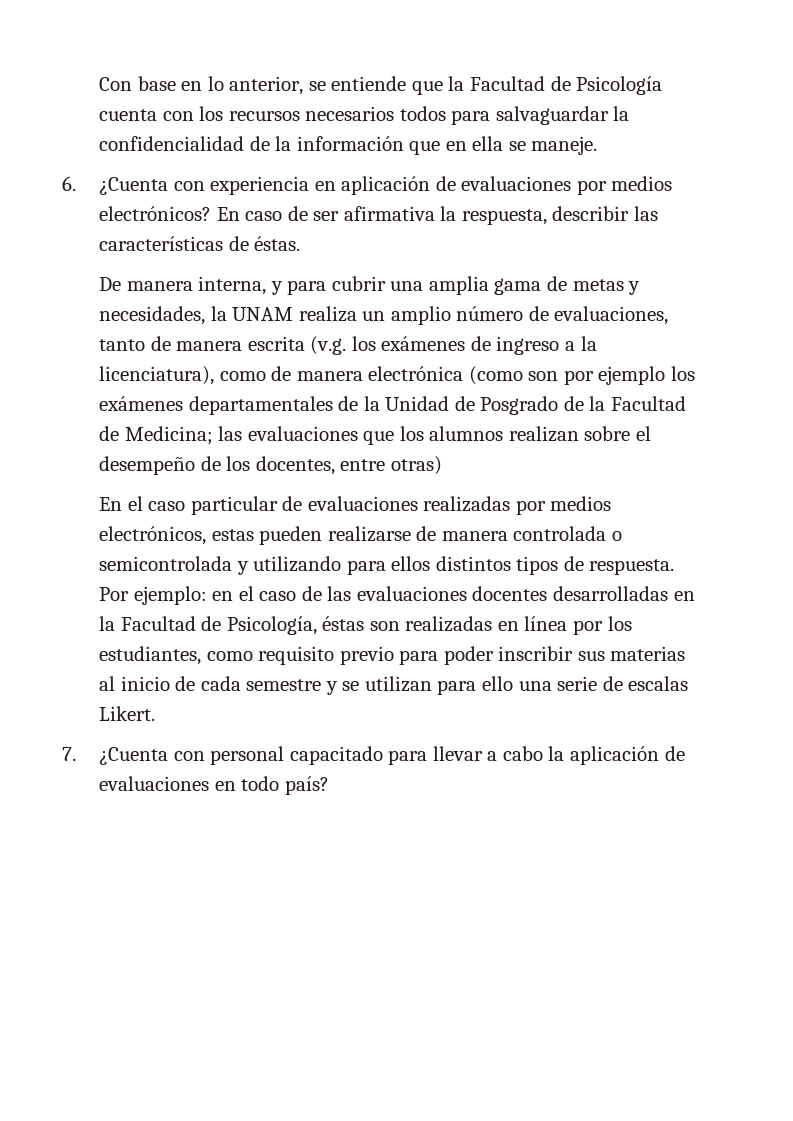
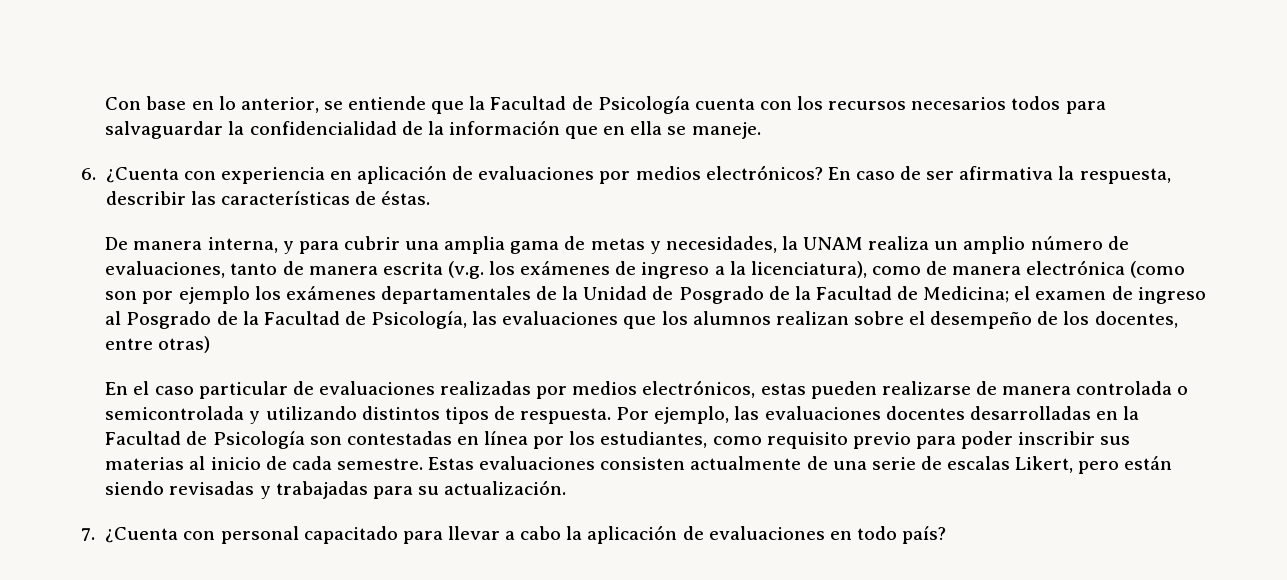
(213, 435) none -> [1014,286,1206,304] [105,311,468,329] el examen de ingreso al Posgrado de la Facultad de Psicología,
[346,556,431,575] para ellos -> (357, 413) none
[133,586,322,605] ejemplo: en el caso de -> [654,406,730,424] ejemplo,
[226,616,493,635] Psicología, éstas son realizadas -> [212,431,452,449] Psicología son contestadas
[246,676,689,695] [99,706,156,721] semestre y se utilizan para ello una serie de escalas Likert. -> [336,456,1173,474] [105,480,567,499] semestre. Estas evaluaciones consisten actualmente de una serie de escalas Likert, pero están siendo revisadas y trabajadas para su actualización.

